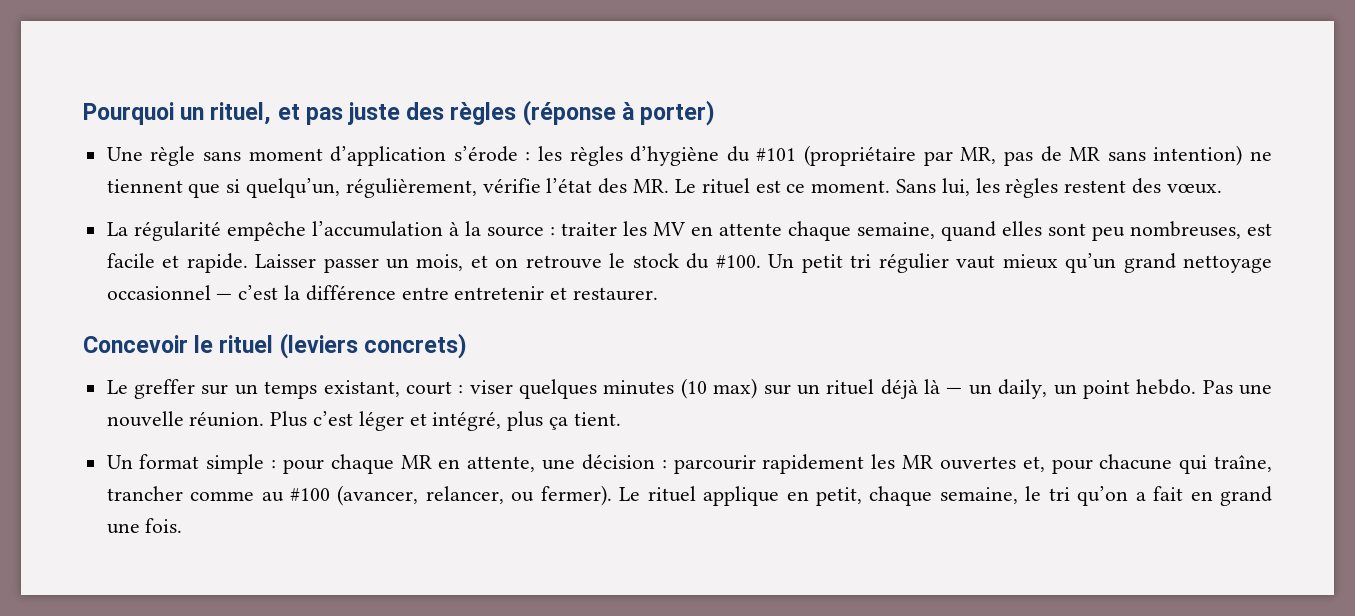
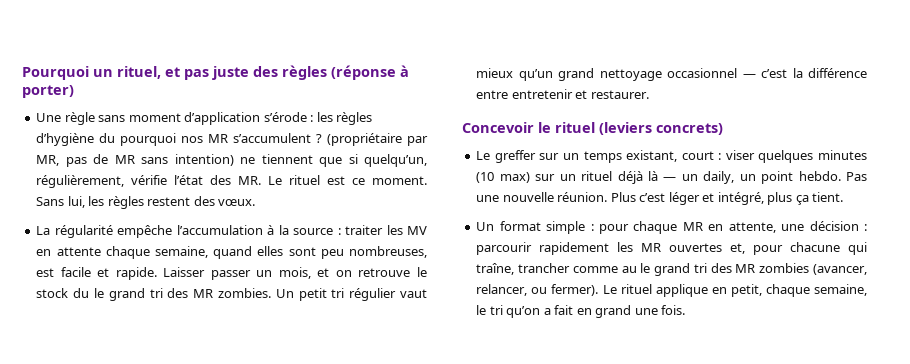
[756,148,797,161] #101 -> [120,133,323,146] pourquoi nos MR s’accumulent ?
[715,255,761,268] #100. -> [93,288,271,301] le grand tri des MR zombies.
[289,488,330,501] #100 -> [640,263,810,276] le grand tri des MR zombies

